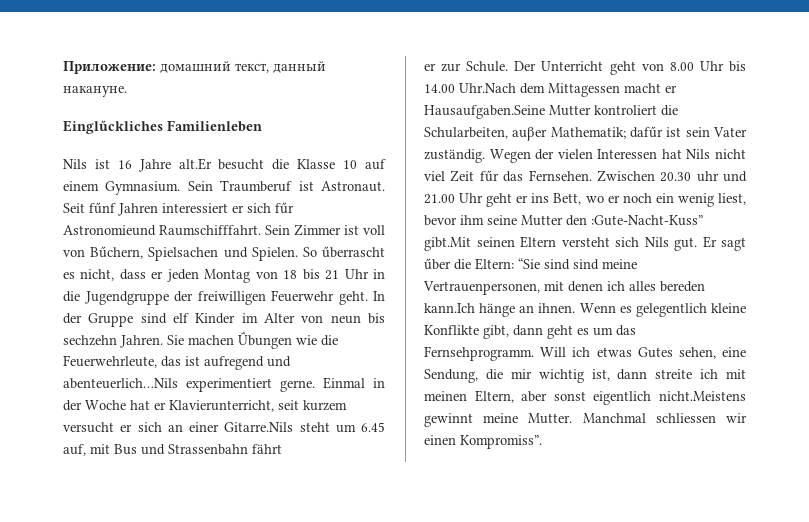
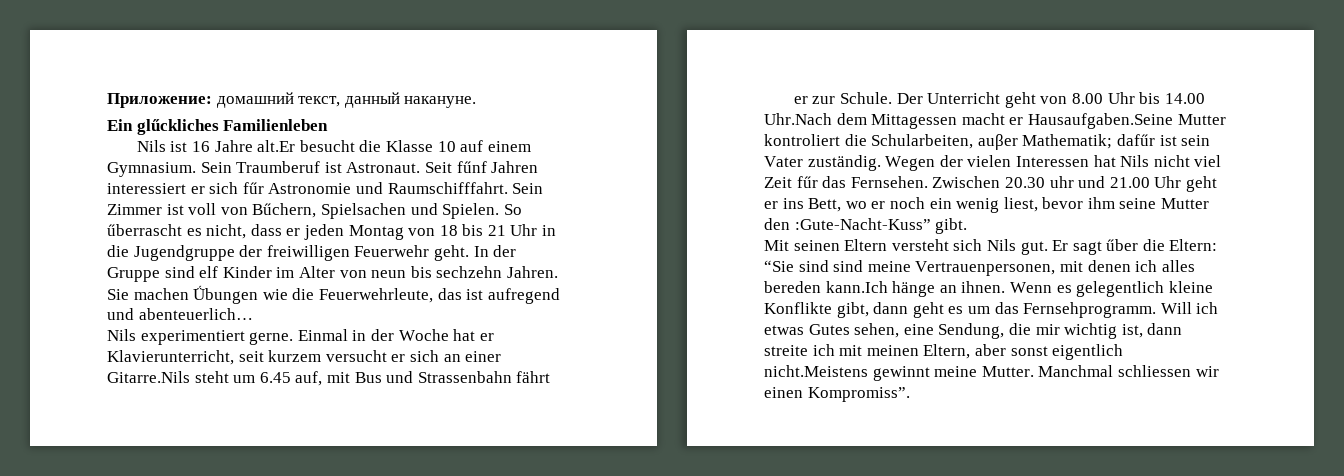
[63,120,163,134] Einglűckliches -> [107,119,219,135] Ein glűckliches
[63,225,156,236] Astronomieund -> [268,182,383,194] Astronomie und
[63,378,178,389] abenteuerlich…Nils -> [138,308,253,320] [107,329,136,341] abenteuerlich… // Nils
[424,237,471,251] gibt.Mit -> [935,218,968,234] [764,240,789,251] gibt. // Mit

